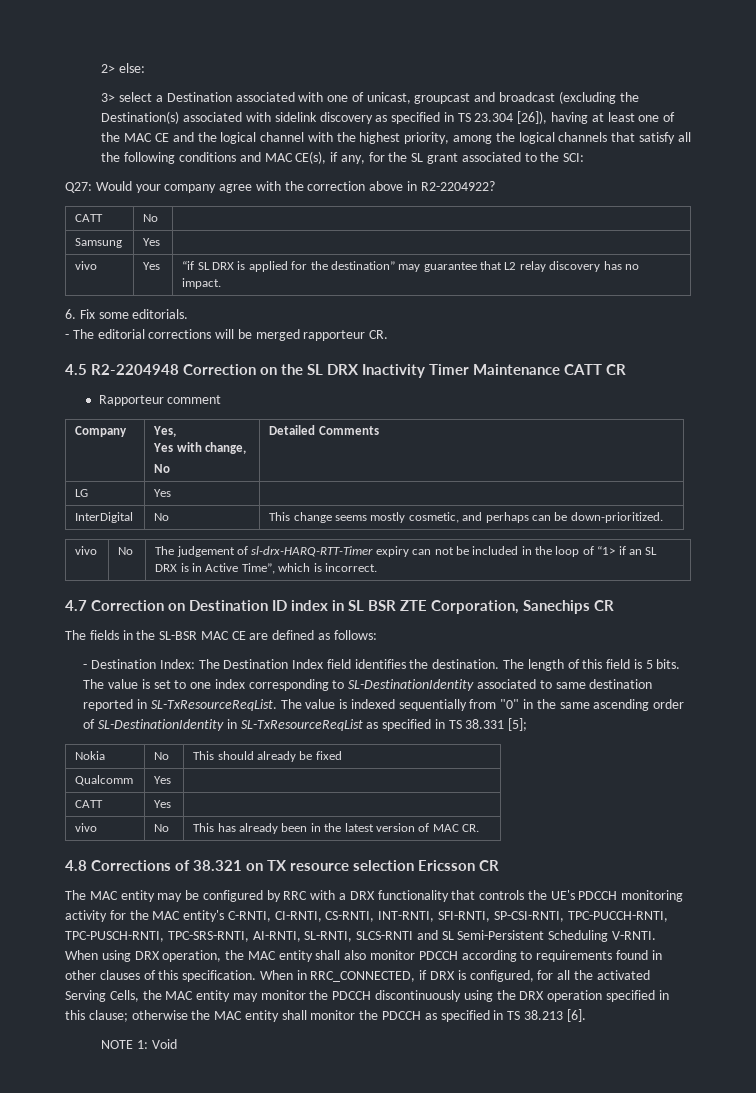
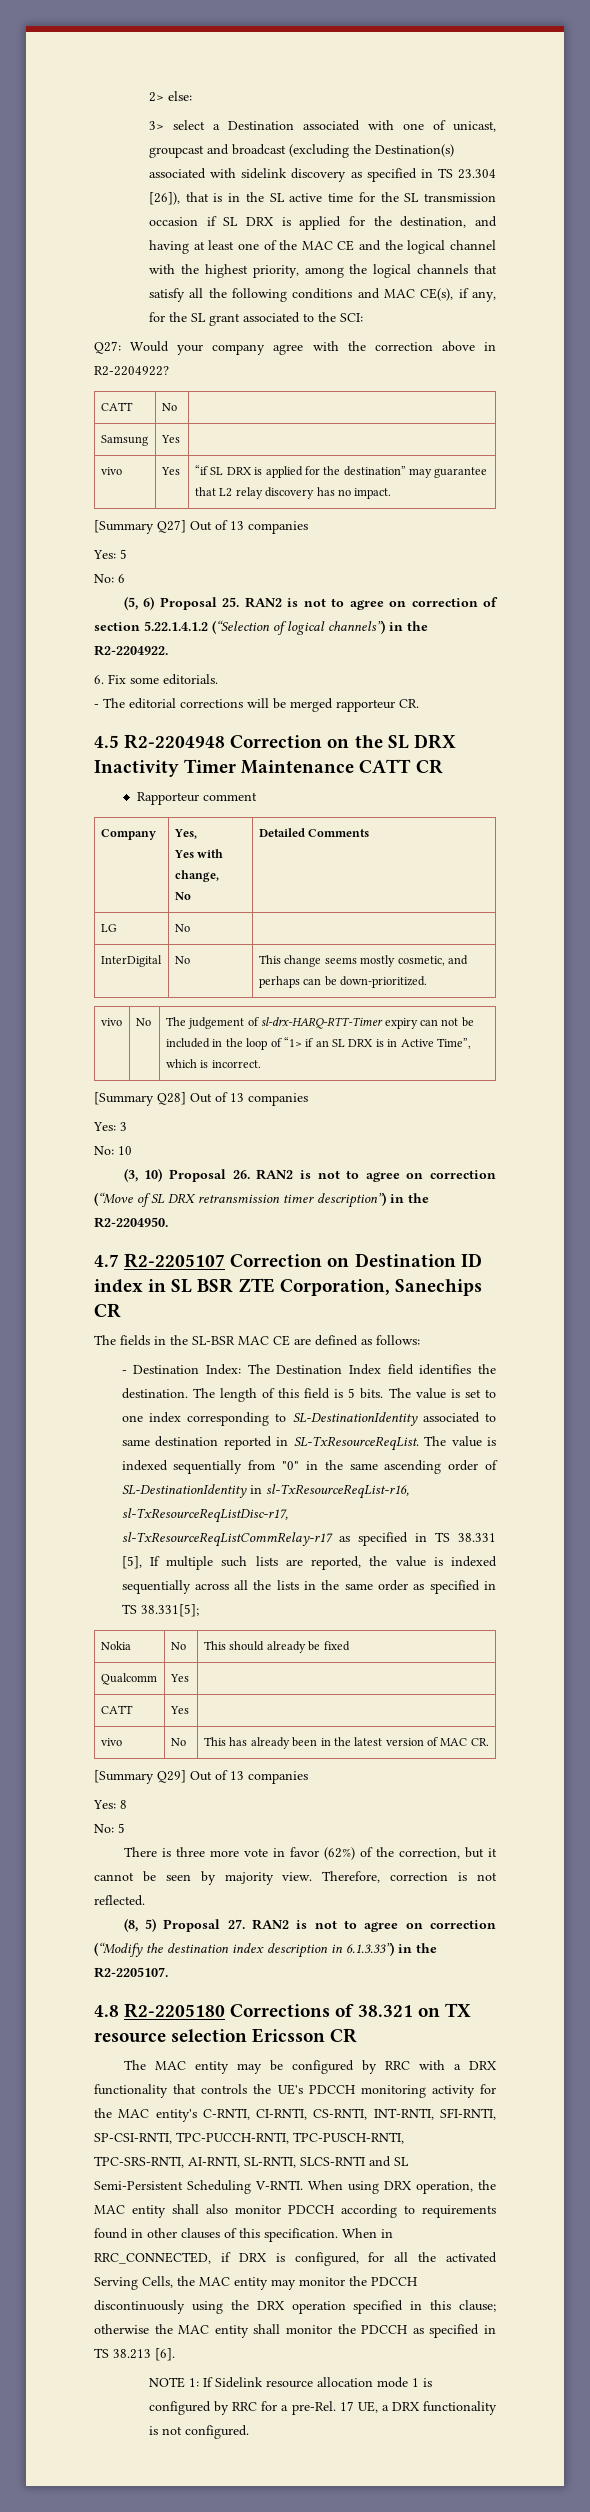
(548, 117) none -> [185,192,496,202] [149,216,497,230] that is in the SL active time for the SL transmission occasion if SL DRX is applied for the destination, and
(222, 283) none -> [94,520,308,534] [93,549,127,559] [94,574,125,583] [123,596,499,610] [94,620,428,635] [94,645,168,656] // [Summary Q27] Out of 13 companies // Yes: 5 // No: 6 // (5, 6) Proposal 25. RAN2 is not to agree on correction of section 5.22.1.4.1.2 (“Selection of logical channels”) in the R2-2204922.
[154,489,172,497] Yes -> [174,924,190,932] No
(377, 567) none -> [94,1092,308,1106] [93,1122,127,1131] [94,1146,132,1155] [123,1168,497,1182] [94,1192,429,1208] [94,1217,168,1228] // [Summary Q28] Out of 13 companies // Yes: 3 // No: 10 // (3, 10) Proposal 26. RAN2 is not to agree on correction (“Move of SL DRX retransmission timer description”) in the R2-2204950.
(87, 605) none -> [124,1253,226,1268] R2-2205107
[240,719,363,731] SL-TxResourceReqList -> [265,1484,409,1499] [121,1508,288,1523] [121,1532,333,1547] sl-TxResourceReqList-r16, sl-TxResourceReqListDisc-r17, sl-TxResourceReqListCommRelay-r17
[508,718,528,731] [5]; -> [121,1556,497,1570] [121,1580,496,1594] [121,1604,199,1617] [5], If multiple such lists are reported, the value is indexed sequentially across all the lists in the same order as specified in TS 38.331[5];
(480, 828) none -> [94,1770,308,1784] [93,1800,127,1809] [94,1823,125,1833] [123,1847,498,1860] [94,1871,498,1885] [94,1895,145,1906] [123,1918,497,1932] [94,1942,437,1958] [94,1967,168,1978] // [Summary Q29] Out of 13 companies // Yes: 8 // No: 5 // There is three more vote in favor (62%) of the correction, but it cannot be seen by majority view. Therefore, correction is not reflected. // (8, 5) Proposal 27. RAN2 is not to agree on correction (“Modify the destination index description in 6.1.3.33”) in the R2-2205107.
(87, 865) none -> [124,2003,226,2018] R2-2205180
[151,1039,177,1049] Void -> [203,2377,433,2388] [149,2401,497,2415] [149,2425,250,2439] If Sidelink resource allocation mode 1 is configured by RRC for a pre-Rel. 17 UE, a DRX functionality is not configured.

